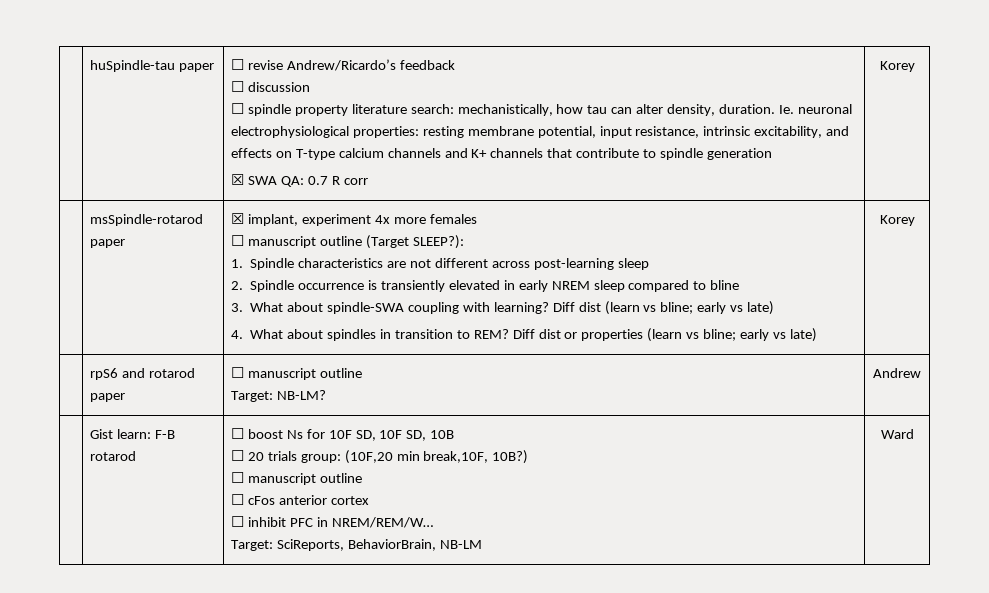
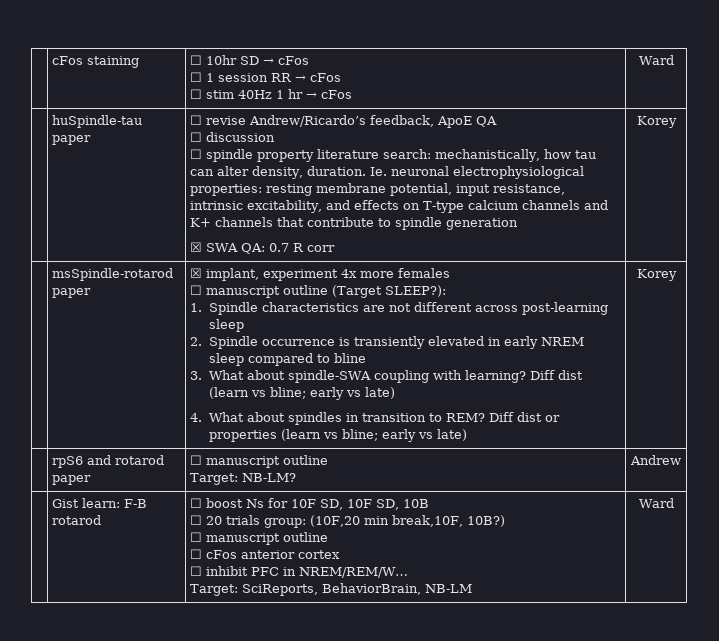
(89, 66) none -> [52,56,140,68] [190,55,310,65] [190,72,342,82] [190,89,353,99] [638,55,674,65] | cFos staining | ☐ 10hr SD → cFos // ☐ 1 session RR → cFos // ☐ stim 40Hz 1 hr → cFos | Ward //
[399,60,455,70] feedback -> [370,115,498,128] feedback, ApoE QA

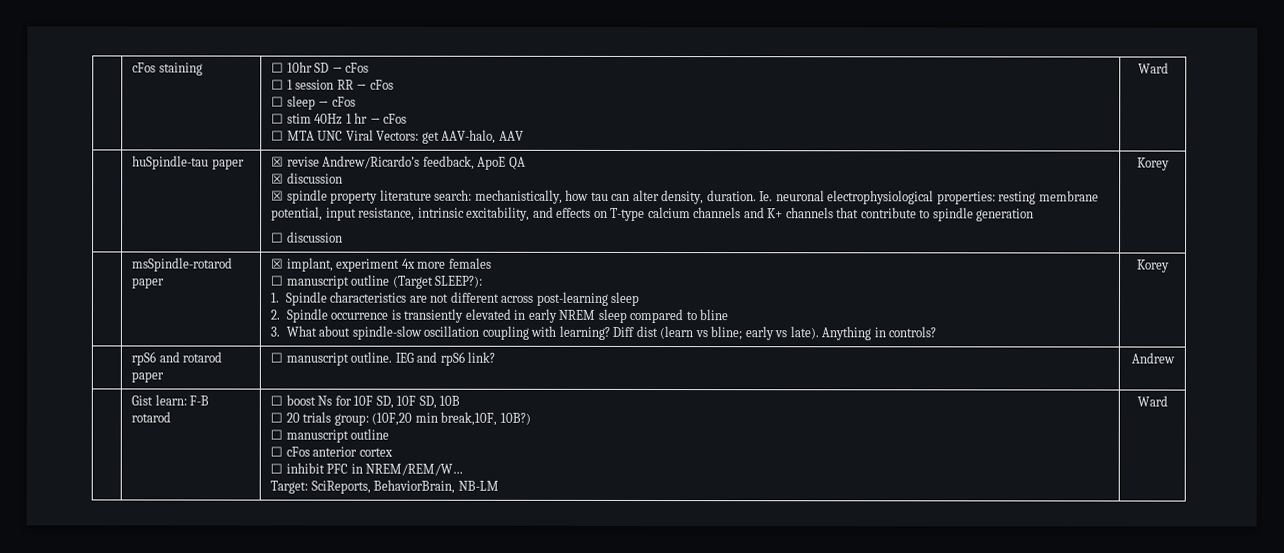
(342, 77) none -> [271,95,356,110] // ☐ sleep → cFos
(353, 94) none -> [271,129,524,144] // ☐ MTA UNC Viral Vectors: get AAV-halo, AAV
[190,115,203,125] ☐ -> [271,156,285,167] ☒
[190,132,203,142] ☐ -> [271,173,285,184] ☒
[190,149,203,159] ☐ -> [271,190,285,201] ☒
[190,242,336,254] ☒ SWA QA: 0.7 R corr -> [271,231,343,243] ☐ discussion
[287,370,371,383] spindle-SWA -> [351,325,480,340] spindle-slow oscillation
[364,387,395,399] [190,412,560,425] [208,429,467,442] late) // 4. What about spindles in transition to REM? Diff dist or properties (learn vs bline; early vs late) -> [789,326,937,341] late). Anything in controls?
[283,455,329,465] [190,473,297,485] outline // Target: NB-LM? -> [350,351,496,366] outline. IEG and rpS6 link?

